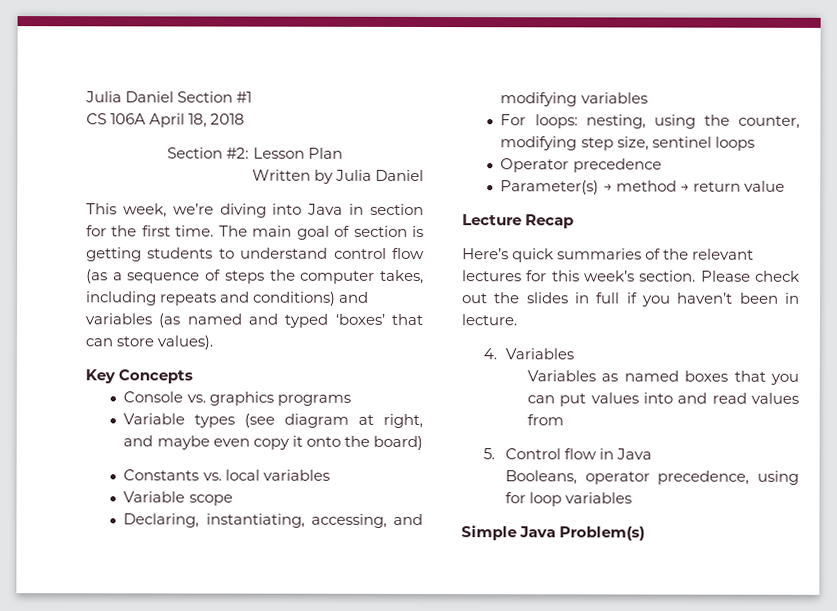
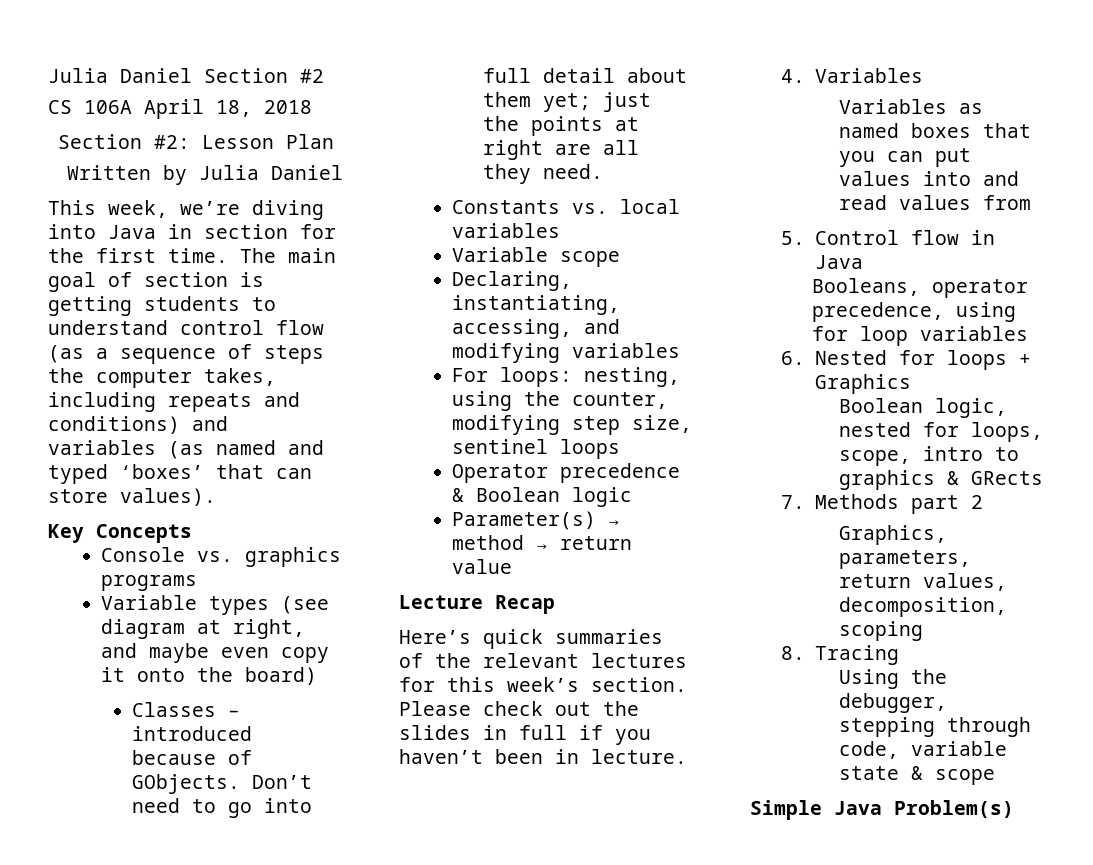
[236,91,253,103] #1 -> [300,69,324,83] #2
(423, 443) none -> [131,702,240,717] [131,726,252,741] [131,750,252,765] [131,774,312,794] [131,798,312,818] [482,68,687,83] [482,92,651,112] [482,116,639,136] [482,140,639,160] [482,164,603,184] // Classes – introduced because of GObjects. Don’t need to go into full detail about them yet; just the points at right are all they need.
(662, 165) none -> [451,487,632,507] & Boolean logic
(633, 498) none -> [781,350,1031,370] [814,374,911,394] [838,398,1007,418] [838,422,1043,442] [838,446,1019,466] [838,470,1043,490] [781,494,983,514] [838,525,947,545] [838,550,971,569] [838,573,1007,591] [838,597,1007,617] [838,621,923,641] [781,645,899,665] [838,669,947,689] [838,693,947,713] [838,717,1031,737] [838,741,1007,759] [838,766,995,785] // 6. Nested for loops + Graphics // Boolean logic, nested for loops, scope, intro to graphics & GRects // 7. Methods part 2 // Graphics, parameters, return values, decomposition, scoping // 8. Tracing // Using the debugger, stepping through code, variable state & scope

